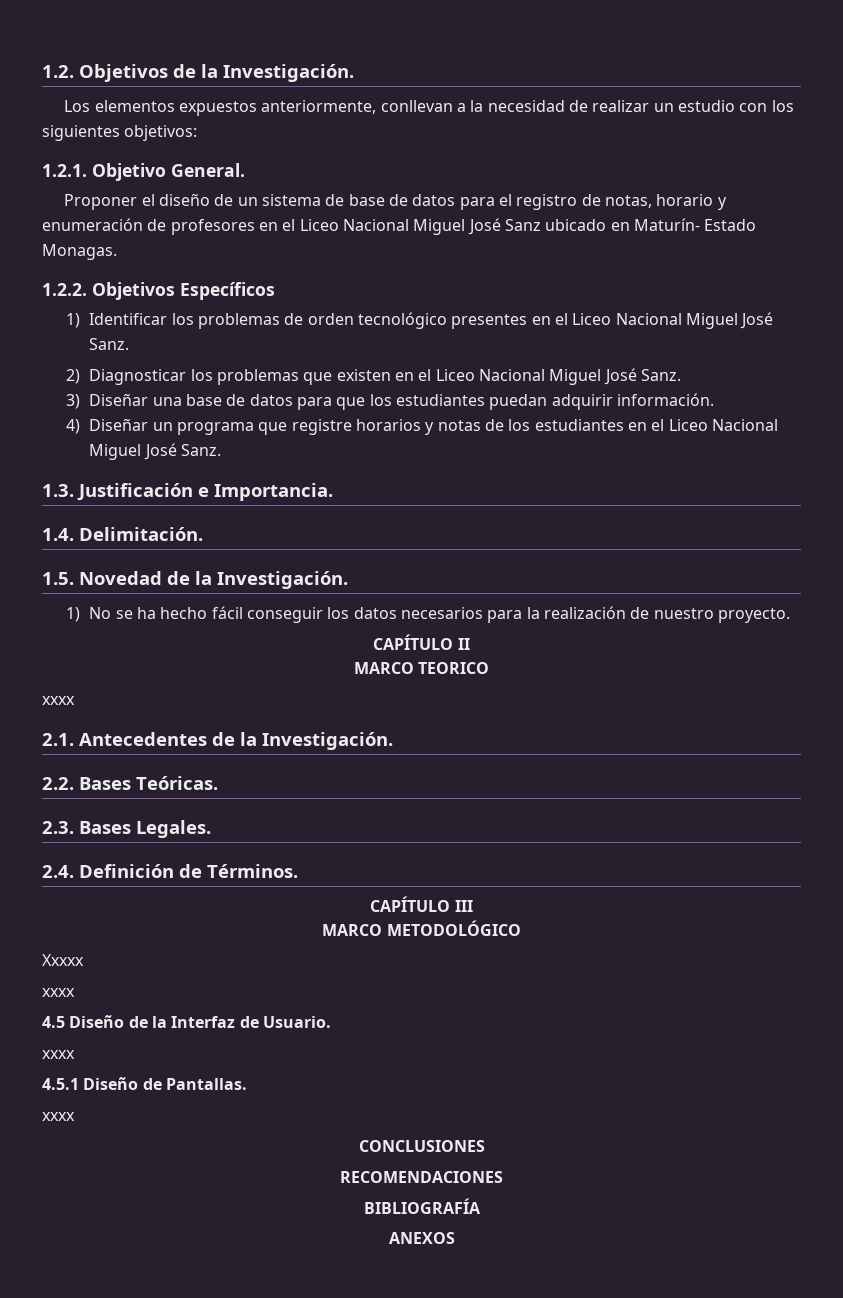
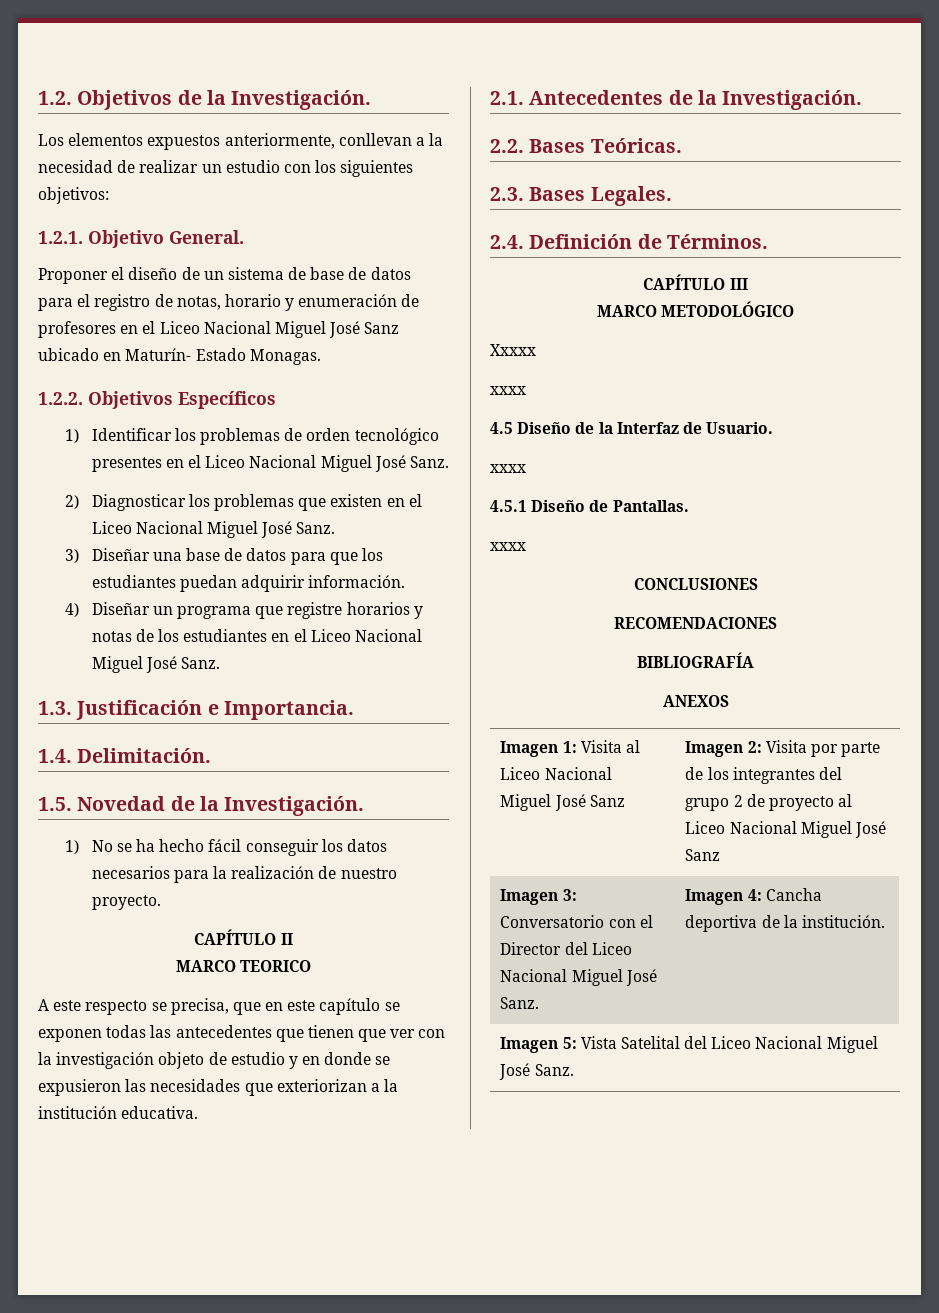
[42,696,75,705] xxxx -> [38,998,400,1015] [38,1025,446,1042] [38,1052,391,1069] [38,1079,399,1096] [38,1106,199,1119] A este respecto se precisa, que en este capítulo se exponen todas las antecedentes que tienen que ver con la investigación objeto de estudio y en donde se expusieron las necesidades que exteriorizan a la institución educativa.
(455, 1238) none -> [500,740,640,757] [500,767,612,780] [500,794,625,811] [685,740,881,757] [685,767,842,784] [685,794,853,811] [685,821,886,838] [685,849,721,861] [500,889,577,905] [500,915,653,928] [500,942,632,955] [500,969,657,986] [500,997,540,1009] [685,888,822,905] [685,915,885,932] [500,1036,878,1053] [499,1063,574,1080] // Imagen 1: Visita al Liceo Nacional Miguel José Sanz | Imagen 2: Visita por parte de los integrantes del grupo 2 de proyecto al Liceo Nacional Miguel José Sanz // Imagen 3: Conversatorio con el Director del Liceo Nacional Miguel José Sanz. | Imagen 4: Cancha deportiva de la institución. // Imagen 5: Vista Satelital del Liceo Nacional Miguel José Sanz.

